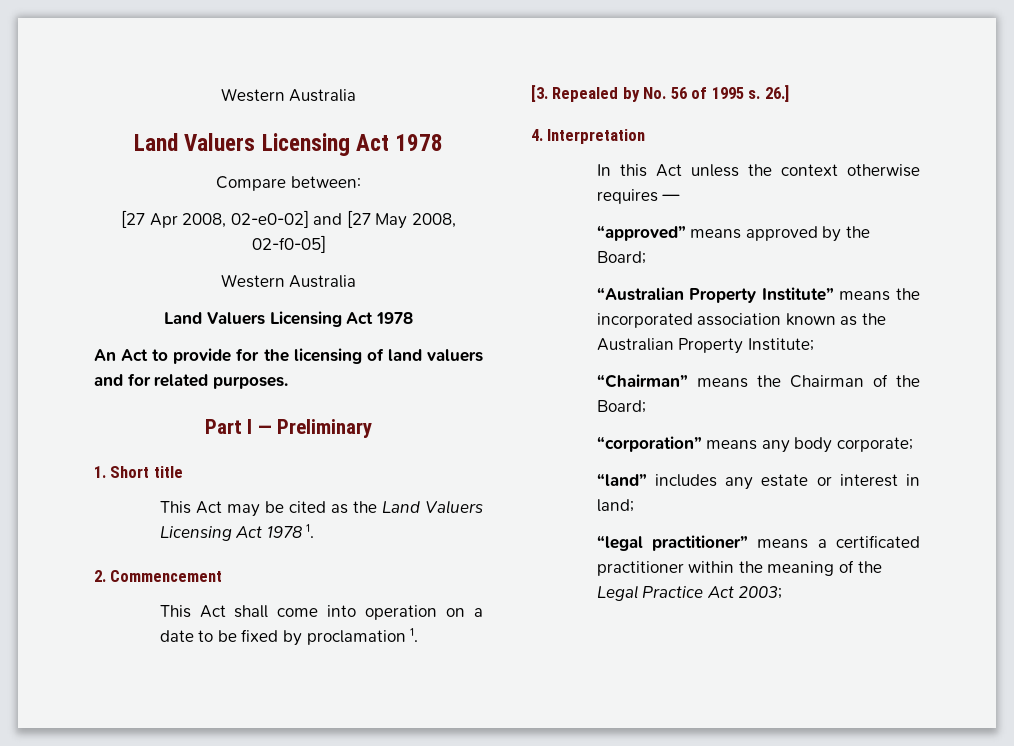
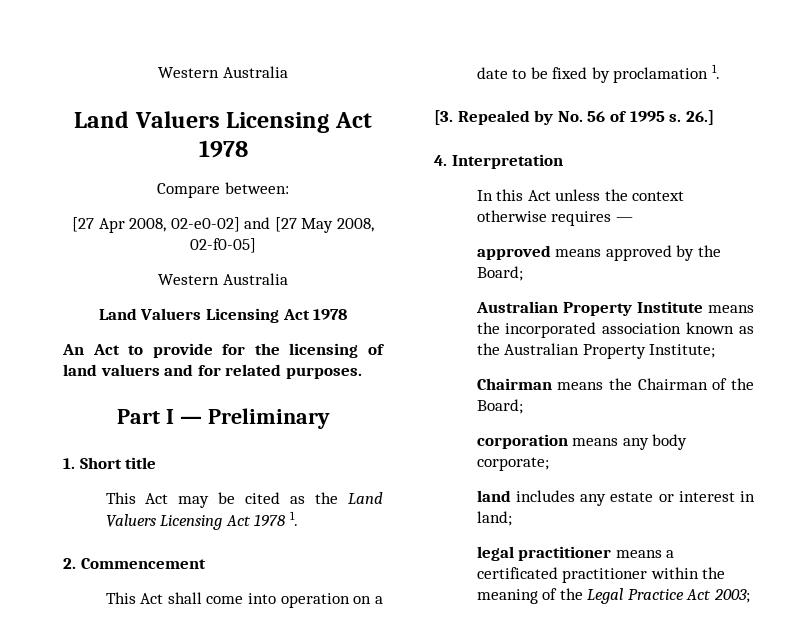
[596,225,686,241] “approved” -> [476,245,551,260] approved
[596,287,834,303] “Australian Property Institute” -> [475,301,703,316] Australian Property Institute
[596,374,688,388] “Chairman” -> [476,378,552,390] Chairman
[596,436,702,452] “corporation” -> [476,434,568,449] corporation
[596,473,647,486] “land” -> [476,490,511,502] land
[596,535,748,551] “legal practitioner” -> [476,546,612,561] legal practitioner

